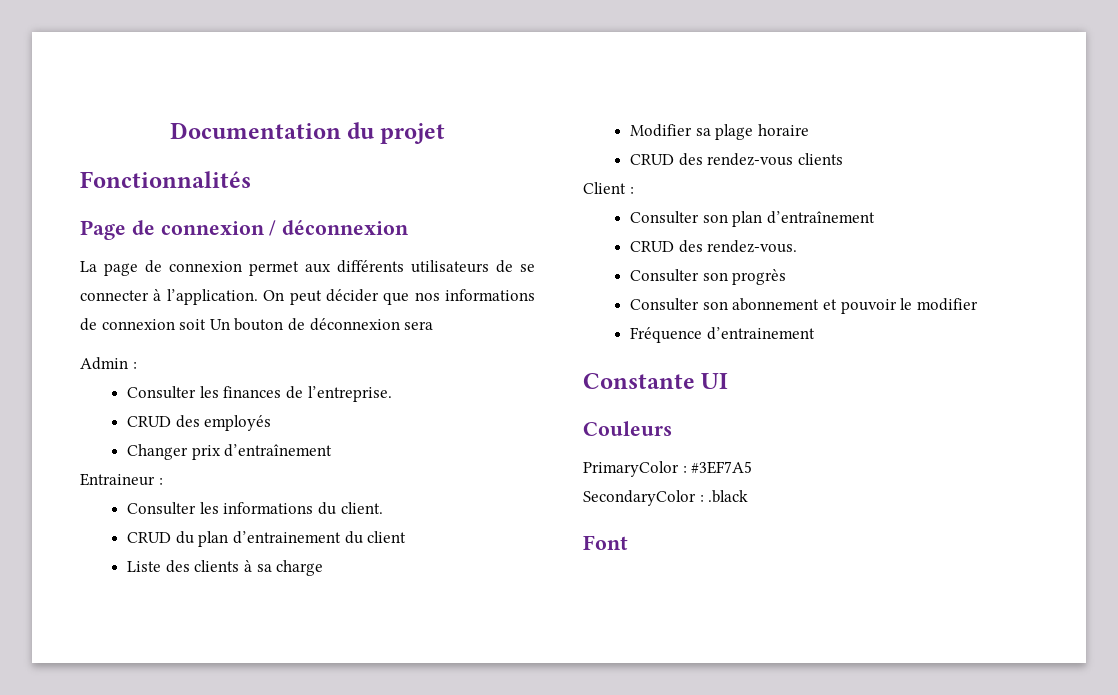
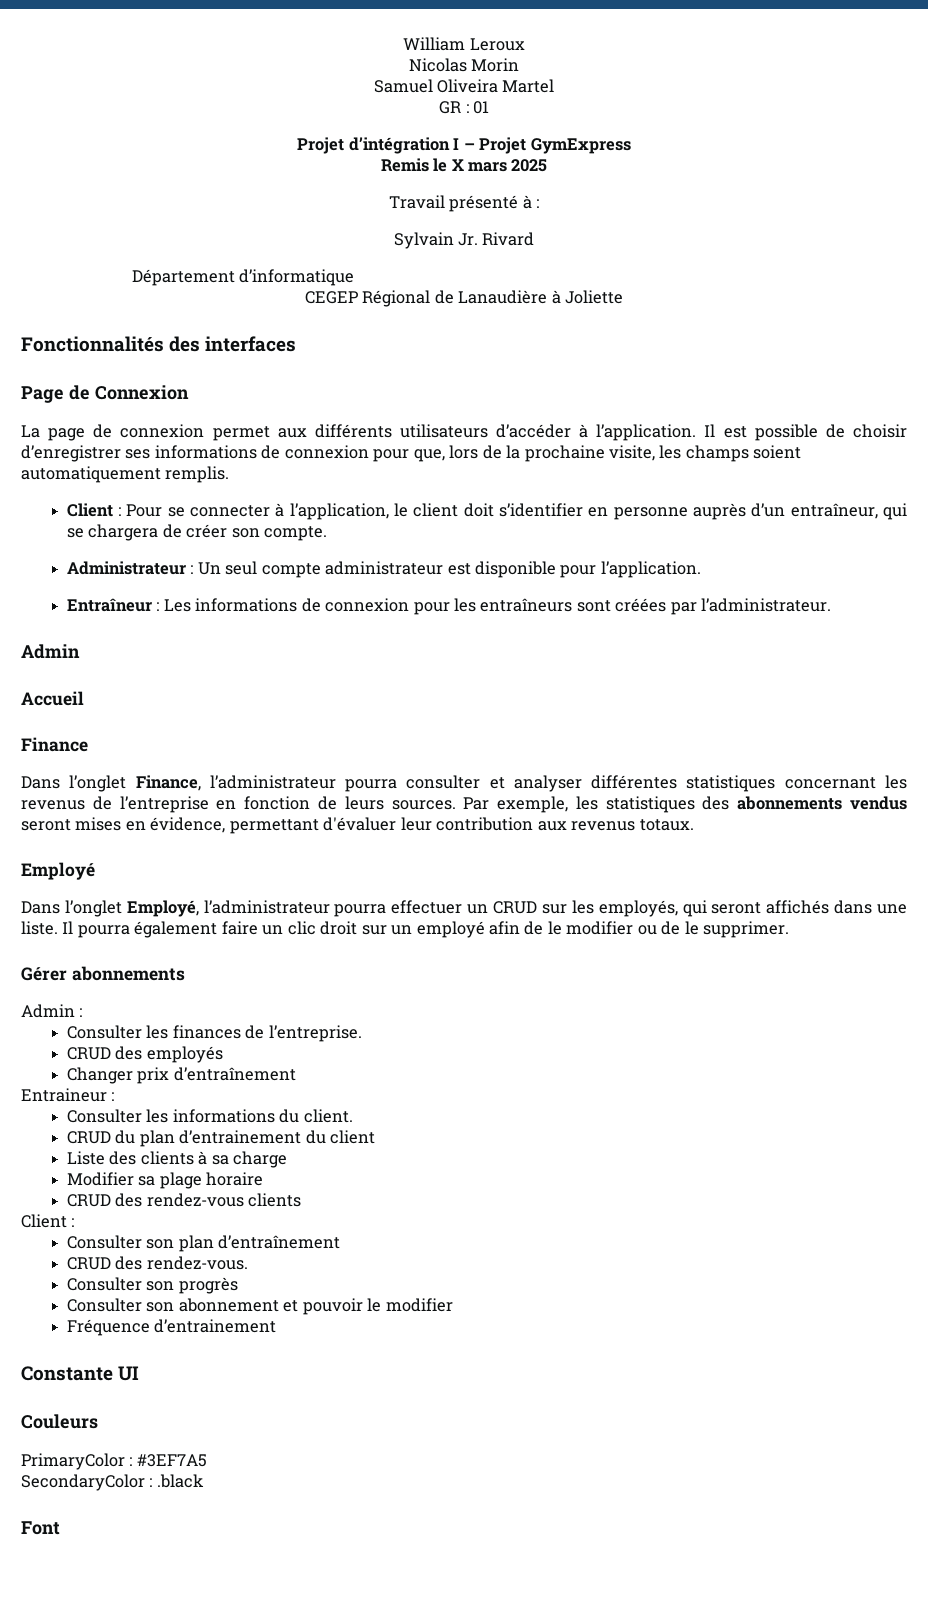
[169,122,446,144] Documentation du projet -> [403,37,525,51] [408,58,520,72] [373,79,555,93] [439,101,489,114] [297,137,631,154] [380,158,548,172] [388,195,540,212] [393,232,535,249] [131,269,355,286] [304,290,624,307] William Leroux // Nicolas Morin // Samuel Oliveira Martel // GR : 01 // Projet d’intégration I – Projet GymExpress // Remis le X mars 2025 // Travail présenté à : // Sylvain Jr. Rivard // Département d’informatique // CEGEP Régional de Lanaudière à Joliette
(251, 179) none -> [169,336,297,352] des interfaces
[160,220,410,236] connexion / déconnexion -> [94,385,189,400] Connexion
[496,260,535,273] [80,289,535,305] [80,318,434,331] de se connecter à l’application. On peut décider que nos informations de connexion soit Un bouton de déconnexion sera -> [496,424,907,441] [21,445,802,462] [21,466,230,483] [66,503,908,520] [66,524,328,541] [66,561,701,578] [66,598,832,615] [21,644,80,659] [21,691,84,706] [21,737,88,752] [21,775,907,792] [21,796,908,813] [21,817,694,834] [21,862,95,880] [21,900,908,917] [21,921,790,938] [21,966,185,981] d’accéder à l’application. Il est possible de choisir d’enregistrer ses informations de connexion pour que, lors de la prochaine visite, les champs soient automatiquement remplis. // Client : Pour se connecter à l’application, le client doit s’identifier en personne auprès d’un entraîneur, qui se chargera de créer son compte. // Administrateur : Un seul compte administrateur est disponible pour l’application. // Entraîneur : Les informations de connexion pour les entraîneurs sont créées par l’administrateur. // Admin // Accueil // Finance // Dans l’onglet Finance, l’administrateur pourra consulter et analyser différentes statistiques concernant les revenus de l’entreprise en fonction de leurs sources. Par exemple, les statistiques des abonnements vendus seront mises en évidence, permettant d'évaluer leur contribution aux revenus totaux. // Employé // Dans l’onglet Employé, l’administrateur pourra effectuer un CRUD sur les employés, qui seront affichés dans une liste. Il pourra également faire un clic droit sur un employé afin de le modifier ou de le supprimer. // Gérer abonnements

